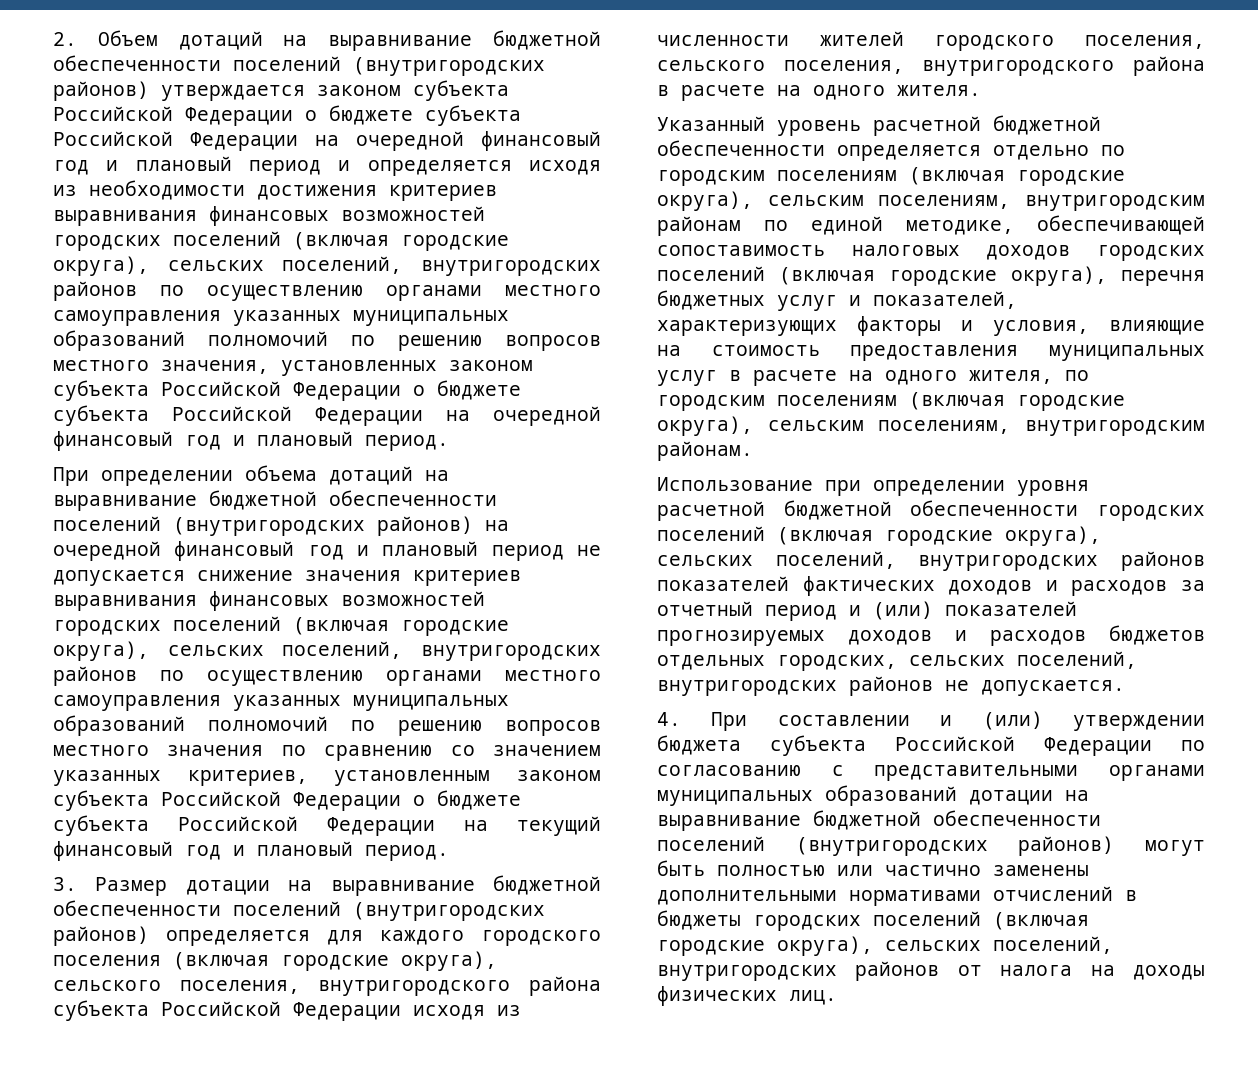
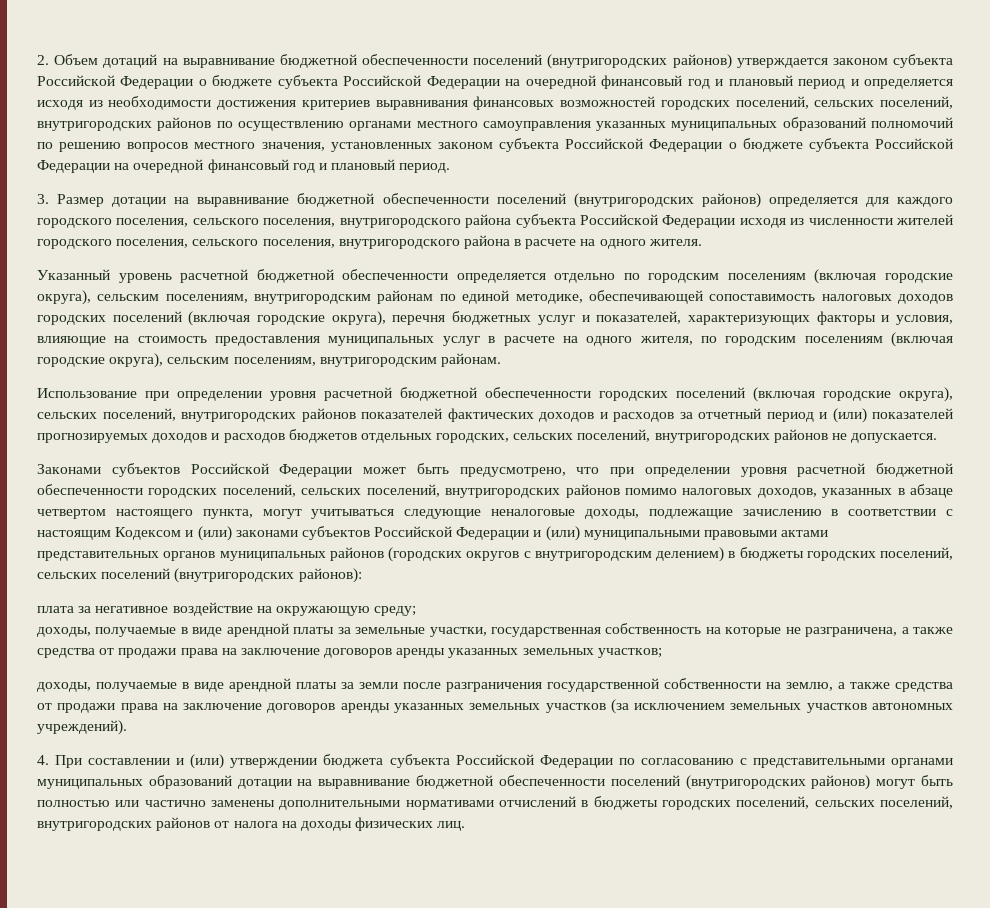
[173,231,509,251] [53,256,149,276] поселений (включая городские округа), -> [735,96,809,109] поселений,
[53,465,449,486] [53,490,497,511] [53,516,509,536] [53,541,601,561] [53,570,521,586] [53,591,485,611] [53,616,509,636] [53,641,601,661] [53,666,601,686] [53,695,509,711] [53,715,601,736] [53,745,601,761] [53,770,601,786] [53,790,521,811] [53,815,601,836] [53,841,449,861] // При определении объема дотаций на выравнивание бюджетной обеспеченности поселений (внутригородских районов) на очередной финансовый год и плановый период не допускается снижение значения критериев выравнивания финансовых возможностей городских поселений (включая городские округа), сельских поселений, внутригородских районов по осуществлению органами местного самоуправления указанных муниципальных образований полномочий по решению вопросов местного значения по сравнению со значением указанных критериев, установленным законом субъекта Российской Федерации о бюджете субъекта Российской Федерации на текущий финансовый год и плановый период. -> (451, 168) none
[53,951,497,971] поселения (включая городские округа), -> [116,218,189,227] поселения,
(1125, 688) none -> [37,463,953,477] [37,484,953,498] [37,509,954,519] [37,526,829,541] [37,547,953,562] [37,568,362,583] [37,602,417,616] [37,623,953,637] [37,648,662,658] [37,678,953,692] [37,699,954,714] [37,720,127,735] // Законами субъектов Российской Федерации может быть предусмотрено, что при определении уровня расчетной бюджетной обеспеченности городских поселений, сельских поселений, внутригородских районов помимо налоговых доходов, указанных в абзаце четвертом настоящего пункта, могут учитываться следующие неналоговые доходы, подлежащие зачислению в соответствии с настоящим Кодексом и (или) законами субъектов Российской Федерации и (или) муниципальными правовыми актами представительных органов муниципальных районов (городских округов с внутригородским делением) в бюджеты городских поселений, сельских поселений (внутригородских районов): // плата за негативное воздействие на окружающую среду; // доходы, получаемые в виде арендной платы за земельные участки, государственная собственность на которые не разграничена, а также средства от продажи права на заключение договоров аренды указанных земельных участков; // доходы, получаемые в виде арендной платы за земли после разграничения государственной собственности на землю, а также средства от продажи права на заключение договоров аренды указанных земельных участков (за исключением земельных участков автономных учреждений).
[873,911,1089,930] [657,936,873,956] поселений (включая городские округа), -> [736,796,810,809] поселений,

